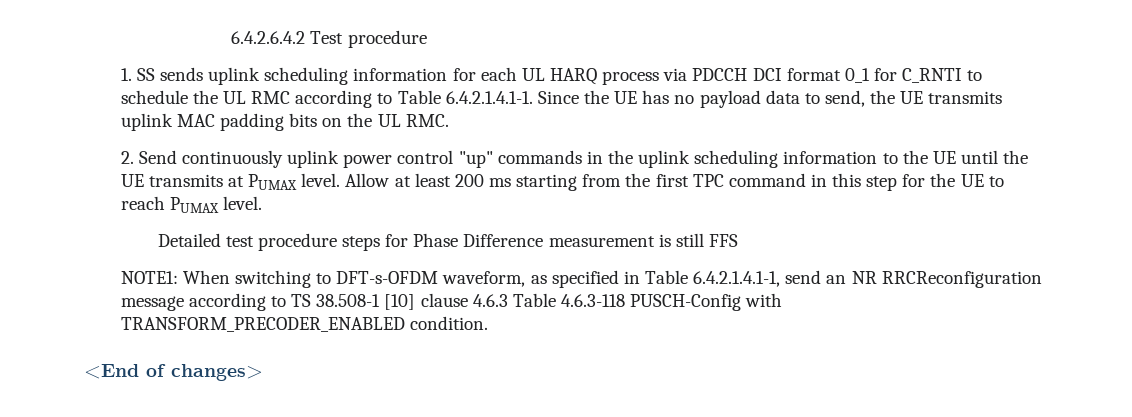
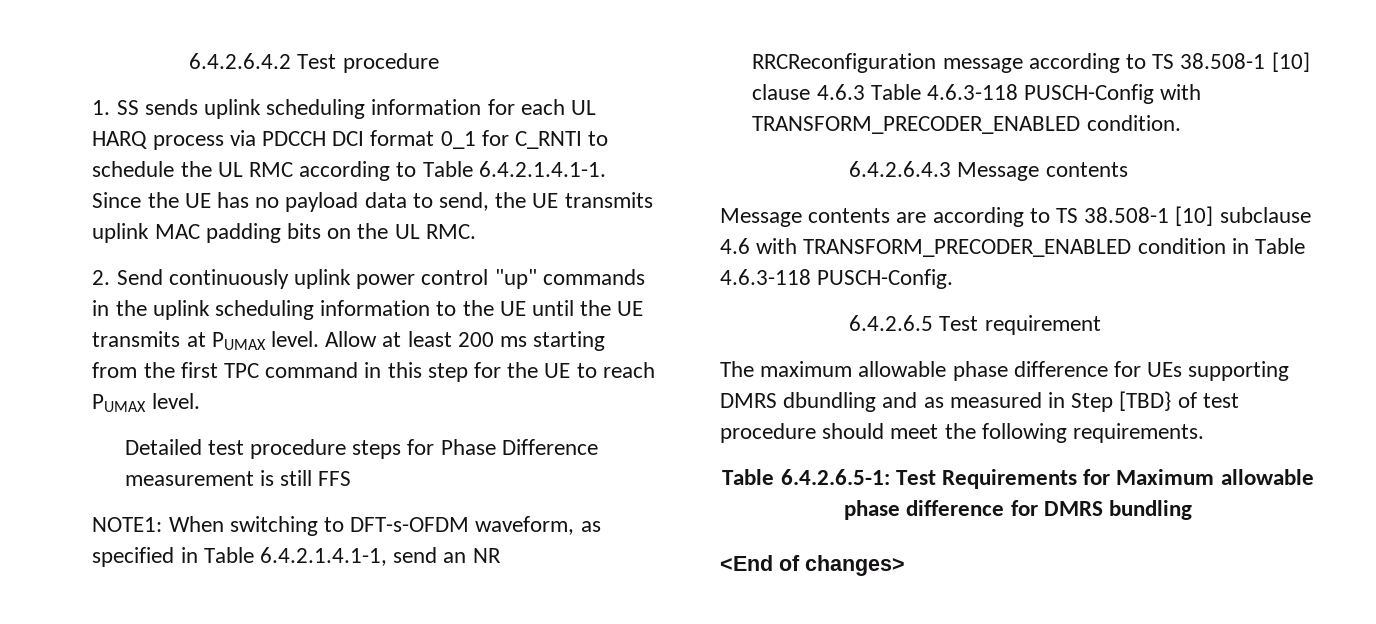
(488, 323) none -> [849,161,1128,181] [720,206,1311,227] [720,238,1306,257] [720,269,954,289] [849,315,1101,335] [720,361,1290,381] [720,391,1239,412] [720,423,1205,443] [722,469,1314,489] [844,500,1192,520] // 6.4.2.6.4.3 Message contents // Message contents are according to TS 38.508-1 [10] subclause 4.6 with TRANSFORM_PRECODER_ENABLED condition in Table 4.6.3-118 PUSCH-Config. // 6.4.2.6.5 Test requirement // The maximum allowable phase difference for UEs supporting DMRS dbundling and as measured in Step [TBD} of test procedure should meet the following requirements. // Table 6.4.2.6.5-1: Test Requirements for Maximum allowable phase difference for DMRS bundling

